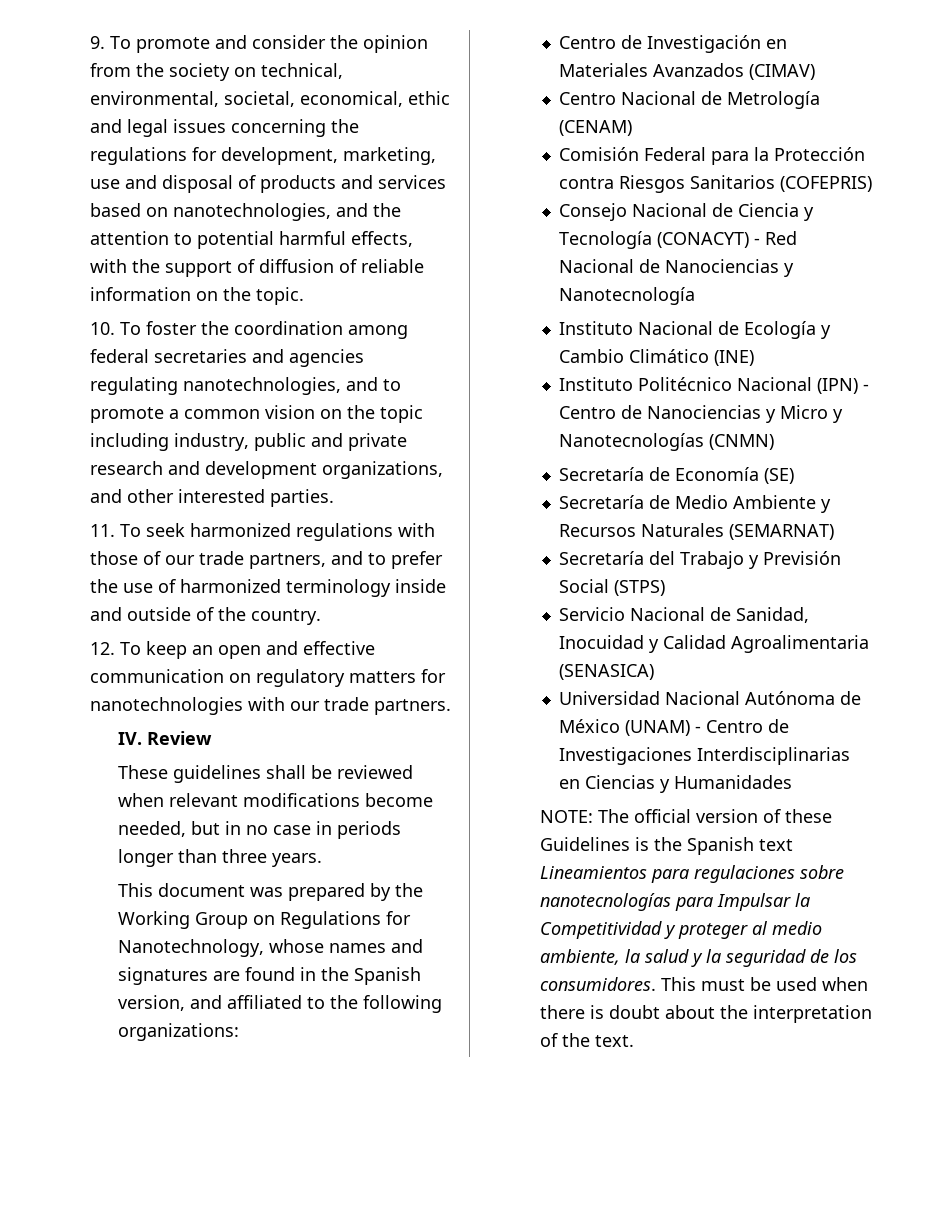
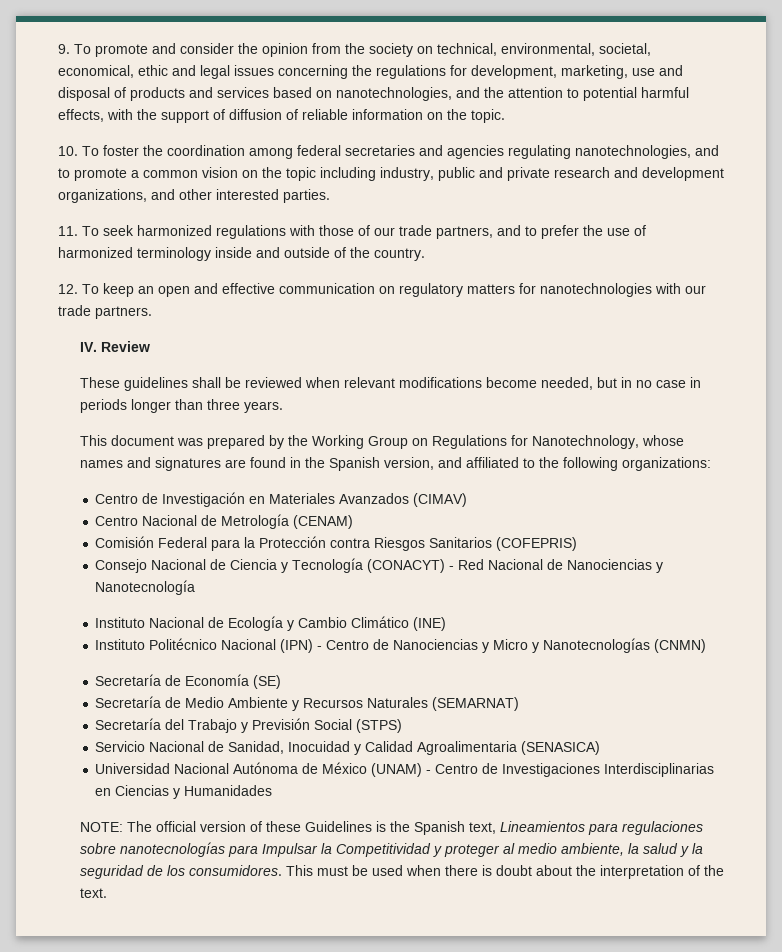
[758,839,793,851] text -> [468,822,496,834] text,

